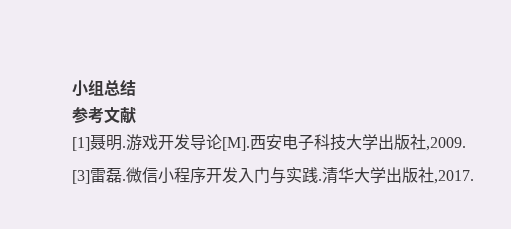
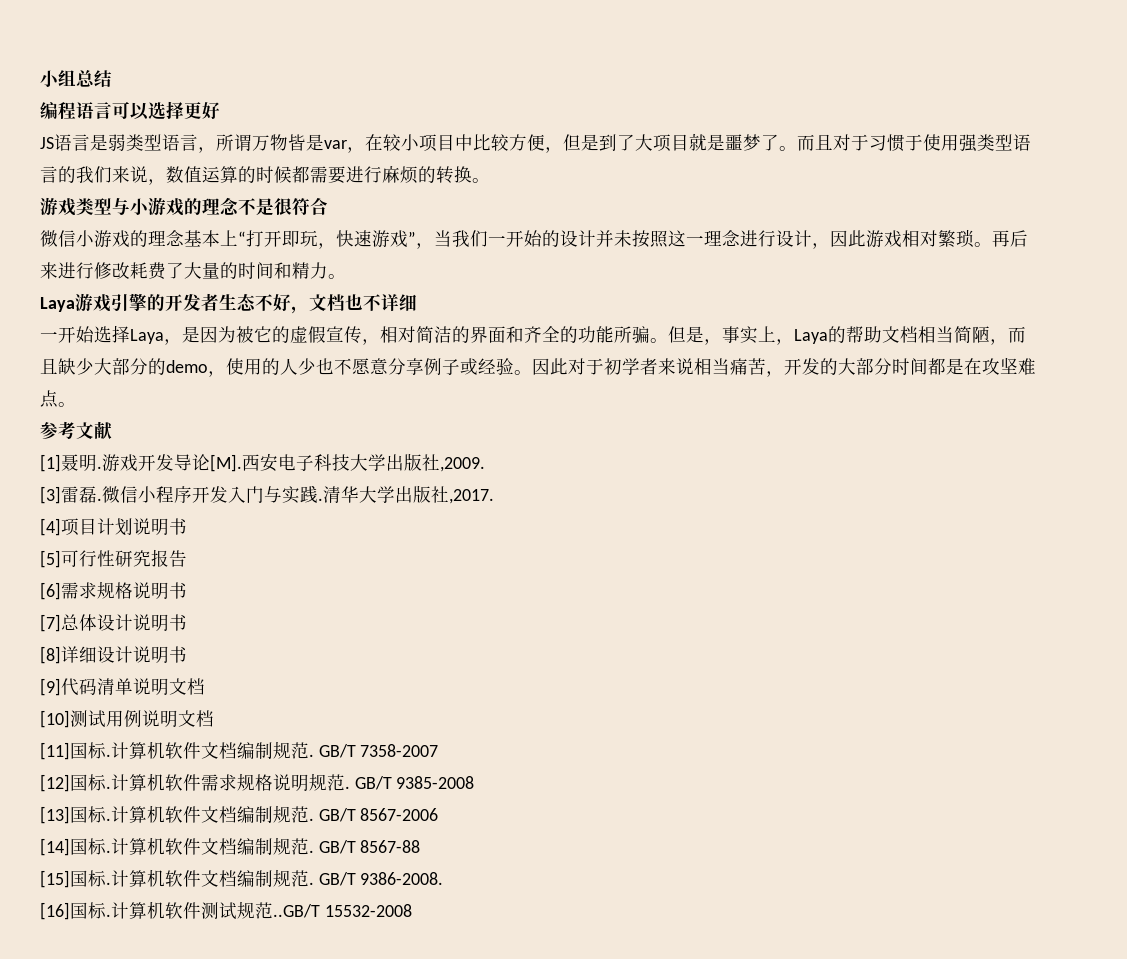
(136, 88) none -> [40,101,220,120] [40,133,1031,153] [40,166,490,185] [40,197,328,216] [40,229,1028,249] [40,262,346,280] [40,293,417,314] [40,325,1026,345] [40,357,1036,377] [40,390,76,408] // 编程语言可以选择更好 // JS语言是弱类型语言，所谓万物皆是var，在较小项目中比较方便，但是到了大项目就是噩梦了。而且对于习惯于使用强类型语言的我们来说，数值运算的时候都需要进行麻烦的转换。 // 游戏类型与小游戏的理念不是很符合 // 微信小游戏的理念基本上“打开即玩，快速游戏”，当我们一开始的设计并未按照这一理念进行设计，因此游戏相对繁琐。再后来进行修改耗费了大量的时间和精力。 // Laya游戏引擎的开发者生态不好，文档也不详细 // 一开始选择Laya，是因为被它的虚假宣传，相对简洁的界面和齐全的功能所骗。但是，事实上，Laya的帮助文档相当简陋，而且缺少大部分的demo，使用的人少也不愿意分享例子或经验。因此对于初学者来说相当痛苦，开发的大部分时间都是在攻坚难点。
(474, 177) none -> [40,518,187,536] [40,549,187,568] [40,581,187,600] [40,614,187,632] [40,646,187,664] [40,678,205,696] [40,710,214,728] [40,741,439,760] [40,773,475,792] [40,805,439,824] [40,837,421,856] [40,869,444,888] [40,901,412,920] // [4]项目计划说明书 // [5]可行性研究报告 // [6]需求规格说明书 // [7]总体设计说明书 // [8]详细设计说明书 // [9]代码清单说明文档 // [10]测试用例说明文档 // [11]国标.计算机软件文档编制规范. GB/T 7358-2007 // [12]国标.计算机软件需求规格说明规范. GB/T 9385-2008 // [13]国标.计算机软件文档编制规范. GB/T 8567-2006 // [14]国标.计算机软件文档编制规范. GB/T 8567-88 // [15]国标.计算机软件文档编制规范. GB/T 9386-2008. // [16]国标.计算机软件测试规范..GB/T 15532-2008

